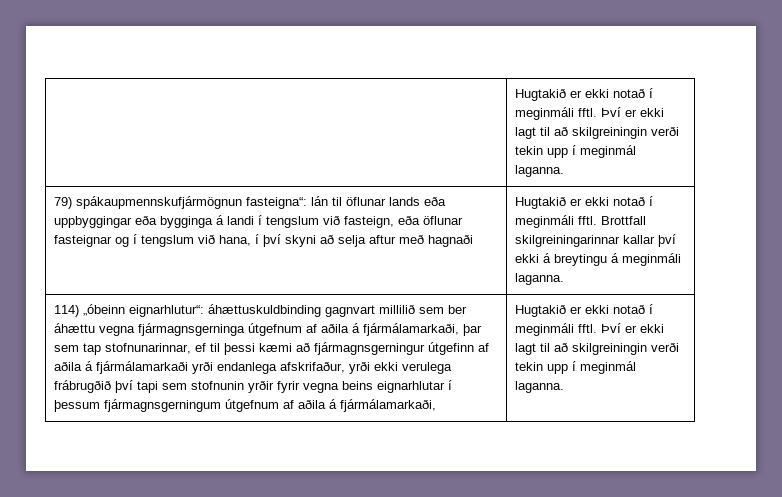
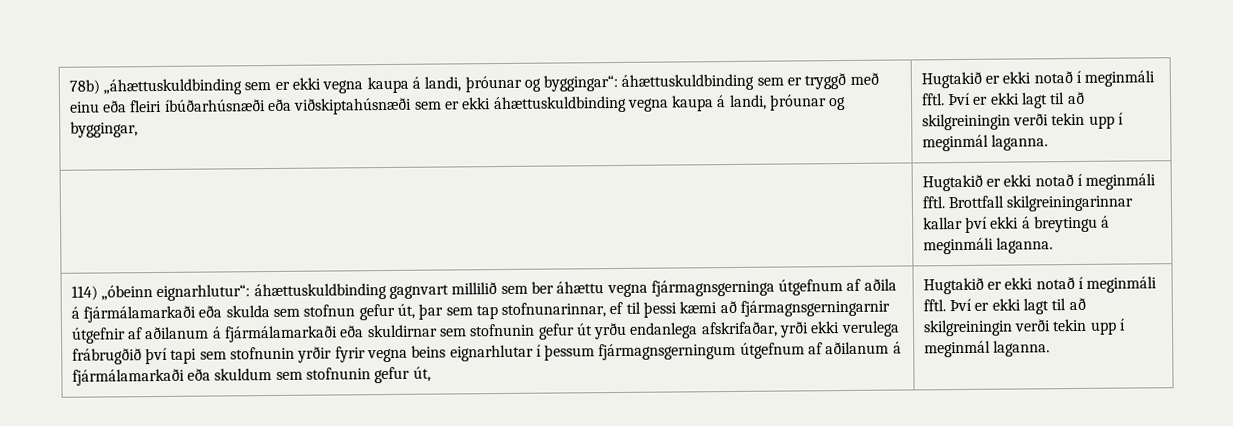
(514, 94) none -> [68,72,879,96] [69,94,847,115] [69,121,138,138] 78b) „áhættuskuldbinding sem er ekki vegna kaupa á landi, þróunar og byggingar“: áhættuskuldbinding sem er tryggð með einu eða fleiri íbúðarhúsnæði eða viðskiptahúsnæði sem er ekki áhættuskuldbinding vegna kaupa á landi, þróunar og byggingar,
[53,196,446,209] [53,215,463,228] [53,234,473,247] 79) spákaupmennskufjármögnun fasteigna“: lán til öflunar lands eða uppbyggingar eða bygginga á landi í tengslum við fasteign, eða öflunar fasteignar og í tengslum við hana, í því skyni að selja aftur með hagnaði -> (1048, 142) none
[362,323,459,336] fjármálamarkaði, -> [82,303,415,323] fjármálamarkaði eða skulda sem stofnun gefur út,
[313,342,489,355] [53,361,345,374] fjármagnsgerningur útgefinn af aðila á fjármálamarkaði yrði endanlega afskrifaður, -> [740,299,891,317] [70,321,778,344] fjármagnsgerningarnir útgefnir af aðilanum á fjármálamarkaði eða skuldirnar sem stofnunin gefur út yrðu endanlega afskrifaðar,
[297,399,436,412] aðila á fjármálamarkaði, -> [825,341,902,355] [71,366,431,386] aðilanum á fjármálamarkaði eða skuldum sem stofnunin gefur út,

